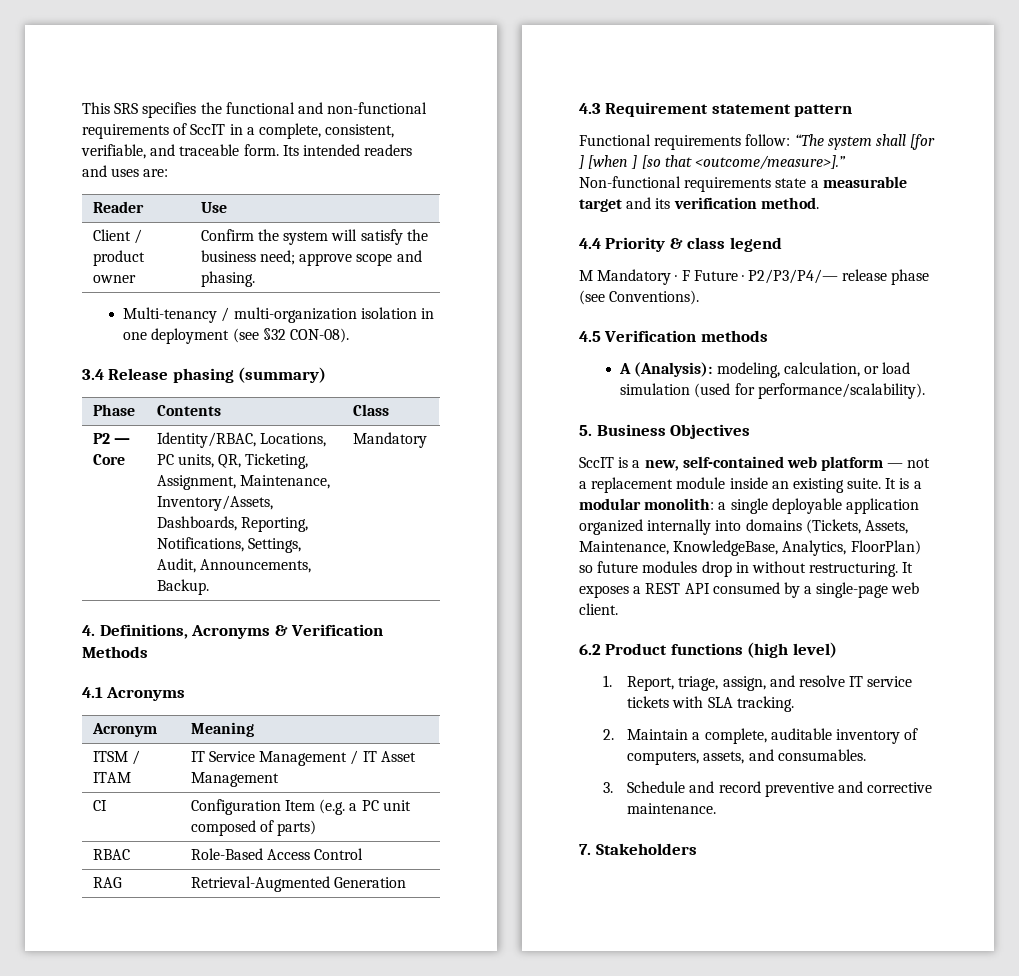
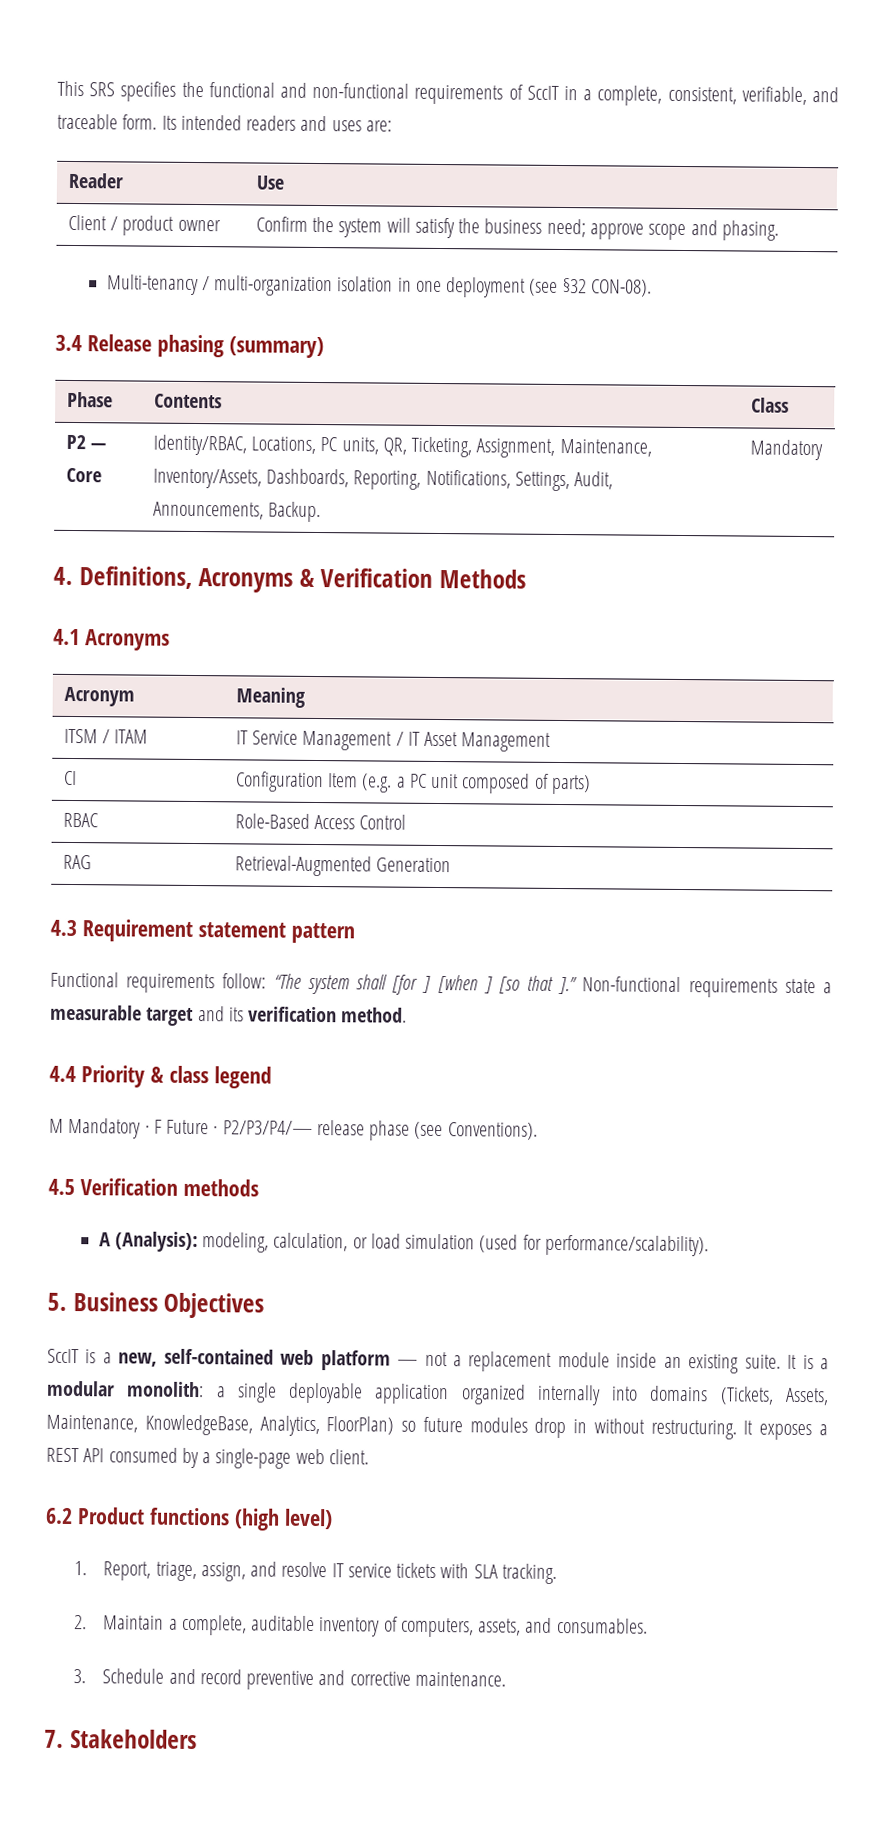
[694,155,846,170] <outcome/measure>].” -> [558,976,578,995] ].”

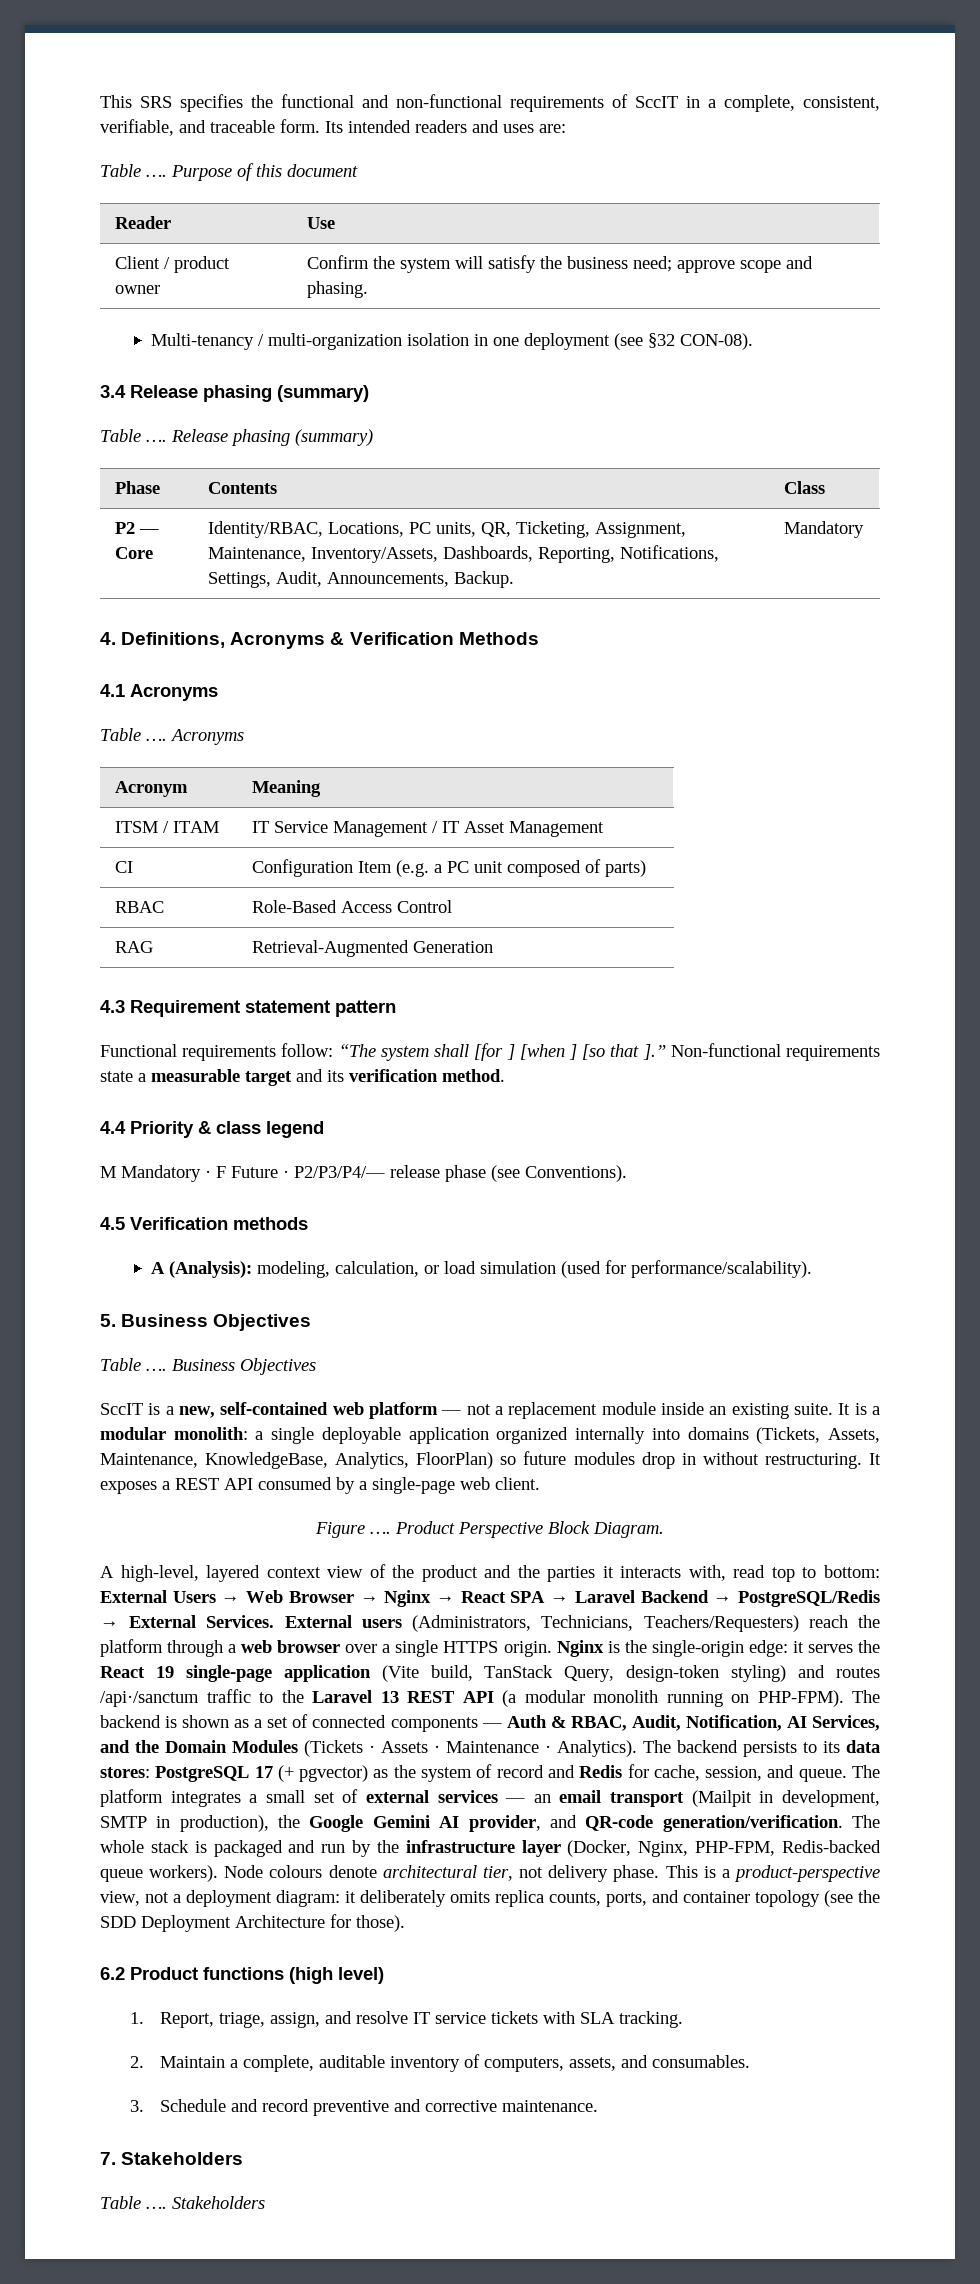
(392, 126) none -> [100,163,358,181] // Table …. Purpose of this document
(324, 347) none -> [100,429,373,446] // Table …. Release phasing (summary)
(170, 640) none -> [100,728,244,745] // Table …. Acronyms
(265, 1305) none -> [100,1358,316,1375] // Table …. Business Objectives
(369, 1457) none -> [315,1521,664,1538] [100,1564,880,1582] [100,1590,880,1607] [100,1615,880,1632] [100,1639,880,1657] [100,1665,880,1682] [100,1689,880,1707] [100,1714,880,1732] [100,1740,880,1757] [100,1764,880,1782] [100,1789,880,1807] [100,1815,881,1832] [100,1840,881,1857] [100,1865,881,1882] [100,1890,880,1907] [100,1914,405,1932] // Figure …. Product Perspective Block Diagram. // A high-level, layered context view of the product and the parties it interacts with, read top to bottom: External Users → Web Browser → Nginx → React SPA → Laravel Backend → PostgreSQL/Redis → External Services. External users (Administrators, Technicians, Teachers/Requesters) reach the platform through a web browser over a single HTTPS origin. Nginx is the single-origin edge: it serves the React 19 single-page application (Vite build, TanStack Query, design-token styling) and routes /api·/sanctum traffic to the Laravel 13 REST API (a modular monolith running on PHP-FPM). The backend is shown as a set of connected components — Auth & RBAC, Audit, Notification, AI Services, and the Domain Modules (Tickets · Assets · Maintenance · Analytics). The backend persists to its data stores: PostgreSQL 17 (+ pgvector) as the system of record and Redis for cache, session, and queue. The platform integrates a small set of external services — an email transport (Mailpit in development, SMTP in production), the Google Gemini AI provider, and QR-code generation/verification. The whole stack is packaged and run by the infrastructure layer (Docker, Nginx, PHP-FPM, Redis-backed queue workers). Node colours denote architectural tier, not delivery phase. This is a product-perspective view, not a deployment diagram: it deliberately omits replica counts, ports, and container topology (see the SDD Deployment Architecture for those).
(197, 1739) none -> [100,2196,265,2209] // Table …. Stakeholders

